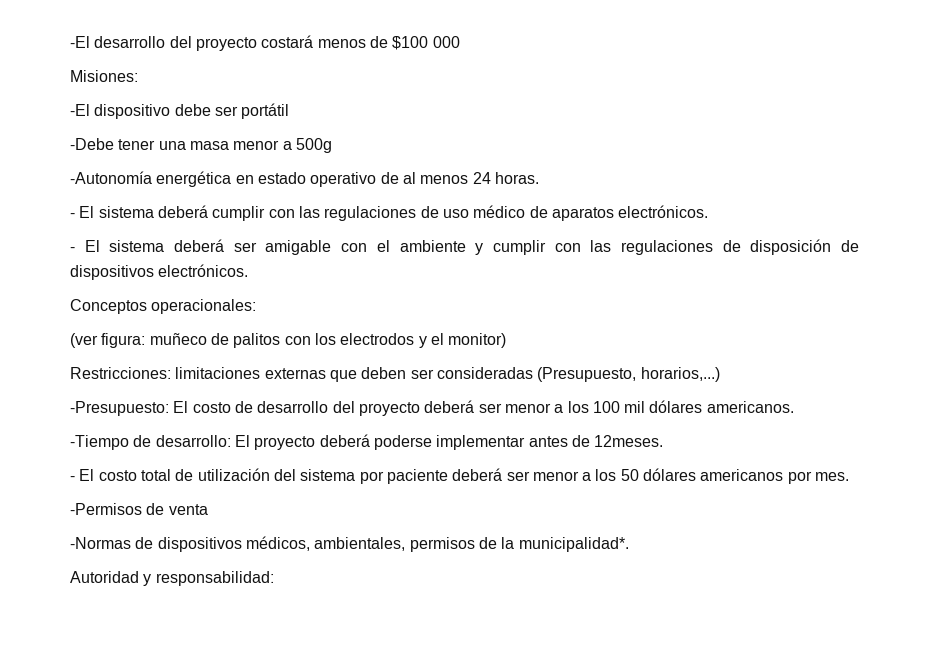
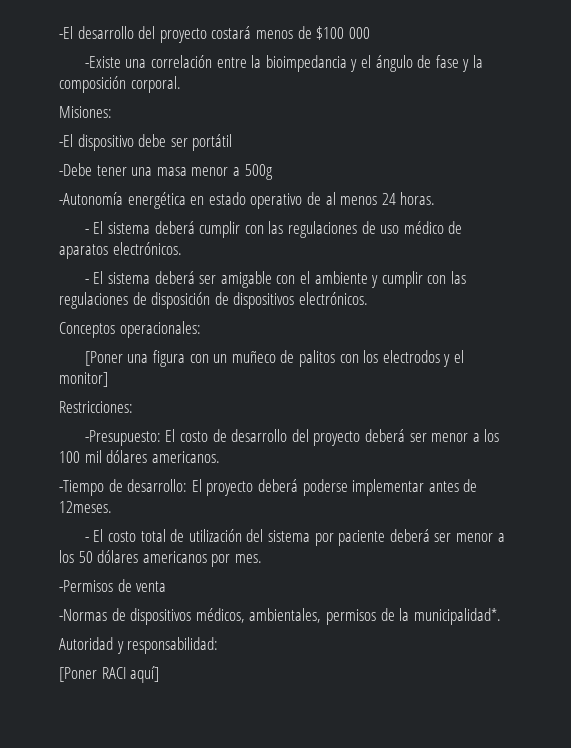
(460, 42) none -> [84,55,483,72] [59,76,181,93] // -Existe una correlación entre la bioimpedancia y el ángulo de fase y la composición corporal.
[70,333,146,348] (ver figura: -> [84,350,228,367] [Poner una figura con un
[448,333,507,348] monitor) -> [59,372,108,387] monitor]
[175,367,720,382] limitaciones externas que deben ser consideradas (Presupuesto, horarios,...) -> (133, 407) none
(274, 578) none -> [59,666,160,683] // [Poner RACI aquí]

